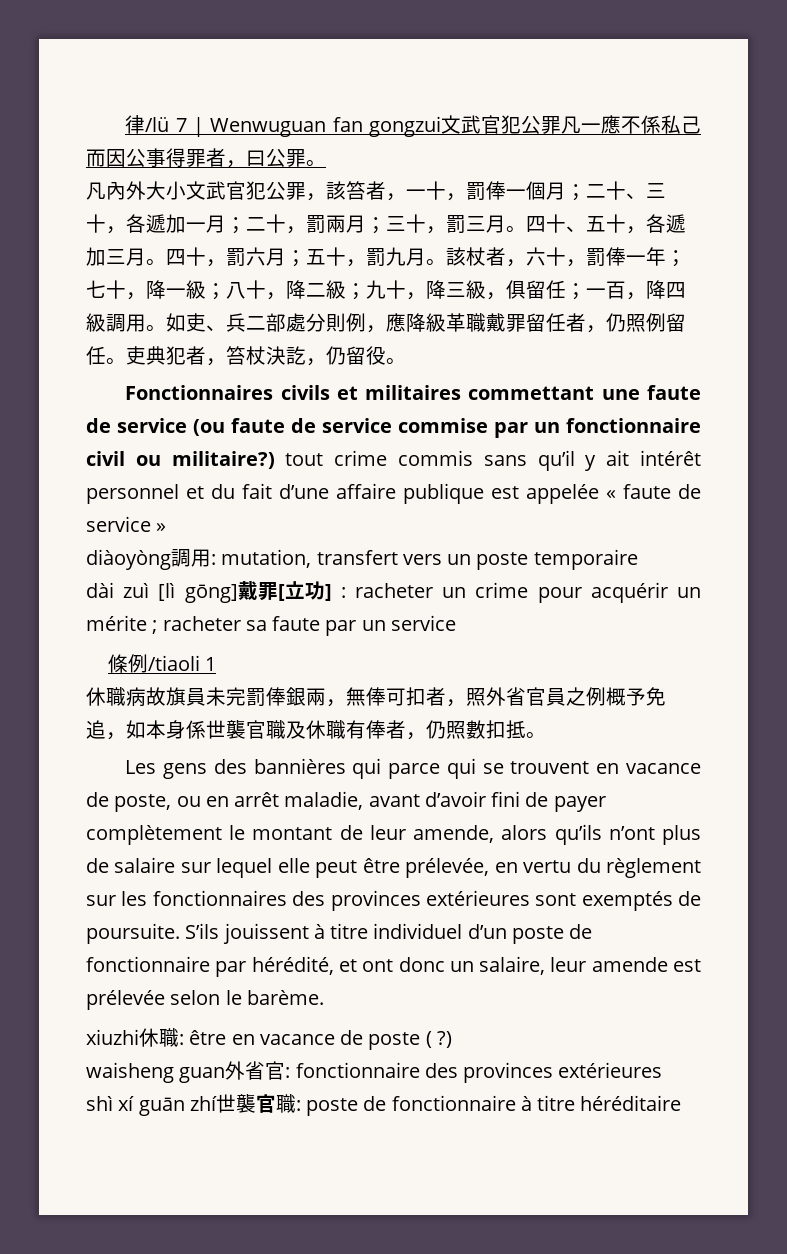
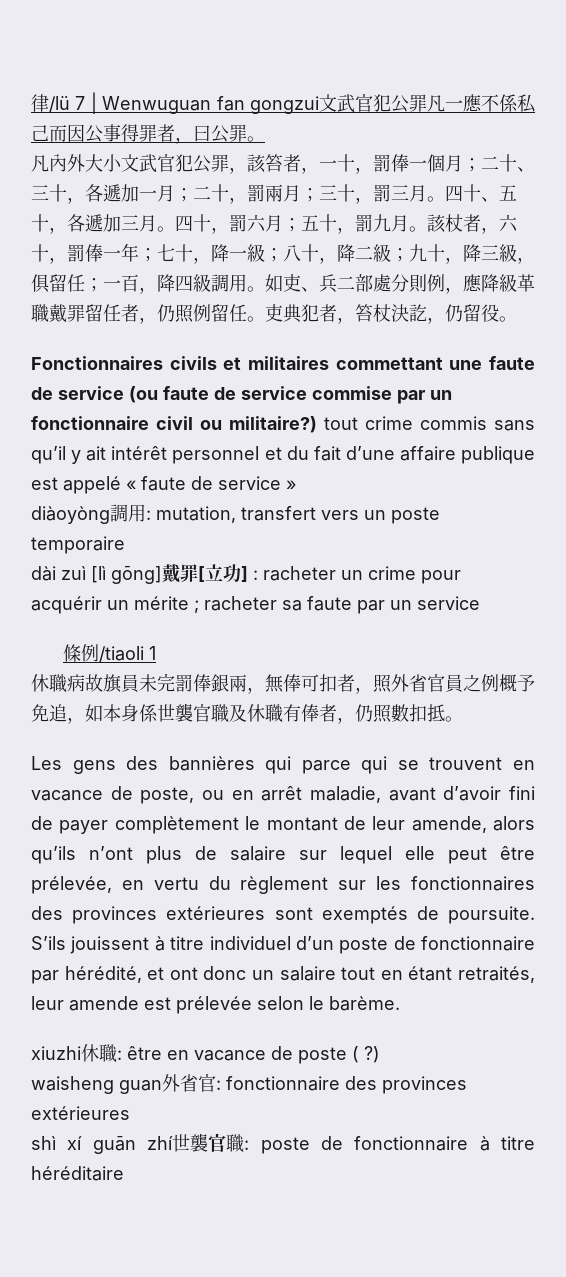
[526,484,599,504] appelée -> [63,476,121,494] appelé
[479,956,546,975] salaire, -> [279,966,535,983] salaire tout en étant retraités,

